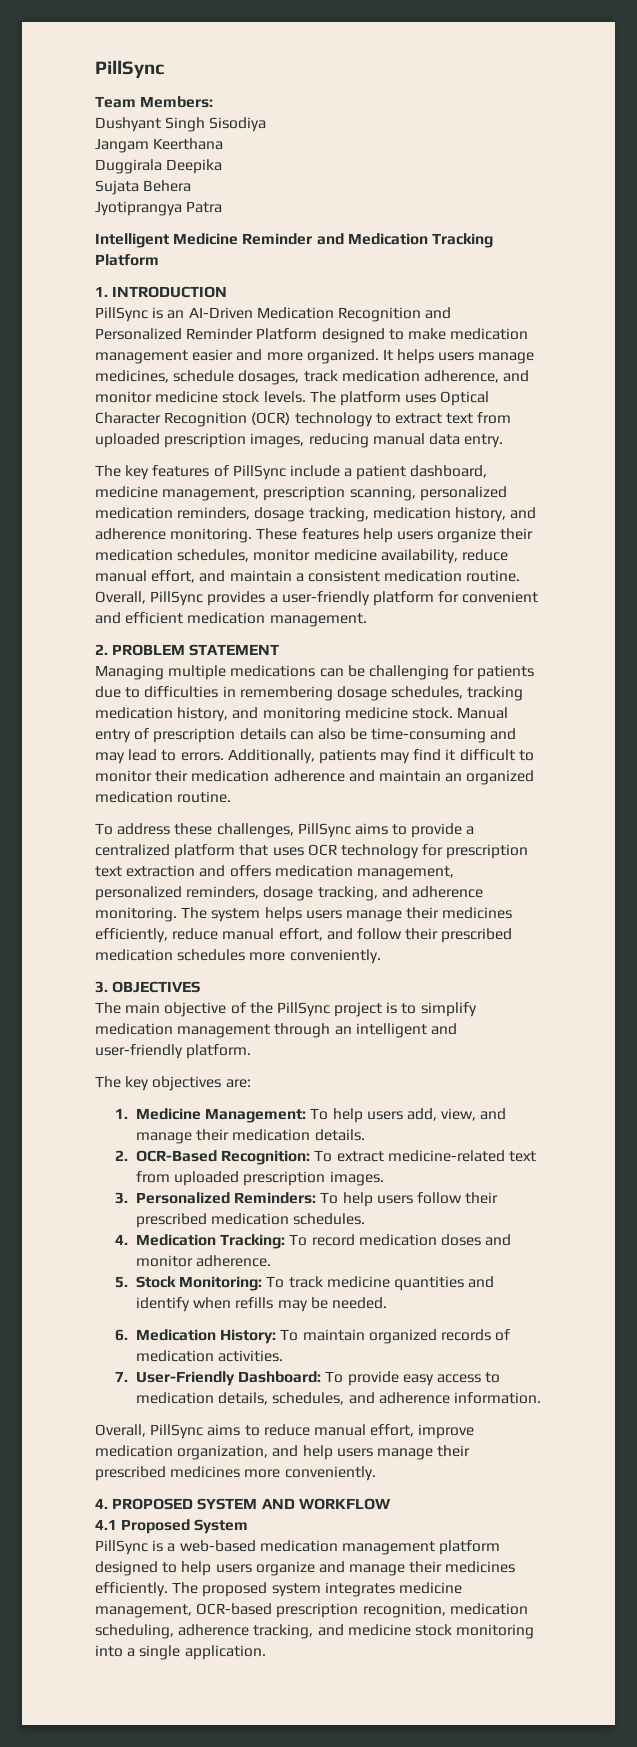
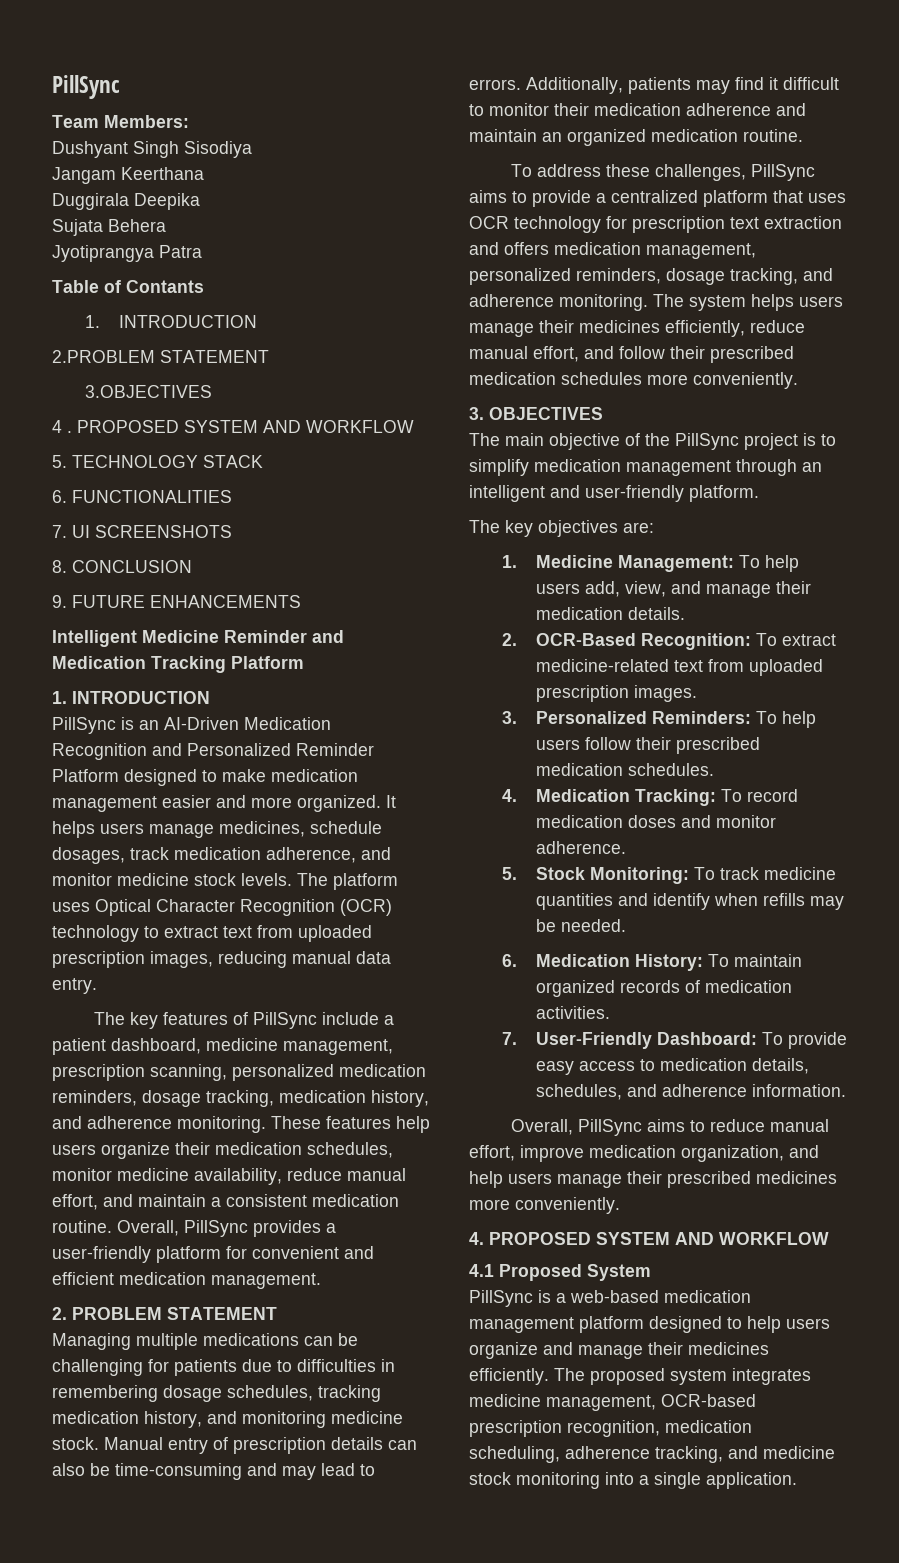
(223, 207) none -> [52,280,204,293] [85,315,257,328] [52,350,269,363] [85,385,213,398] [52,420,414,433] [52,455,263,468] [52,490,232,503] [52,525,232,538] [52,560,192,573] [52,595,301,608] // Table of Contants // 1. INTRODUCTION // 2.PROBLEM STATEMENT // 3.OBJECTIVES // 4 . PROPOSED SYSTEM AND WORKFLOW // 5. TECHNOLOGY STACK // 6. FUNCTIONALITIES // 7. UI SCREENSHOTS // 8. CONCLUSION // 9. FUTURE ENHANCEMENTS

